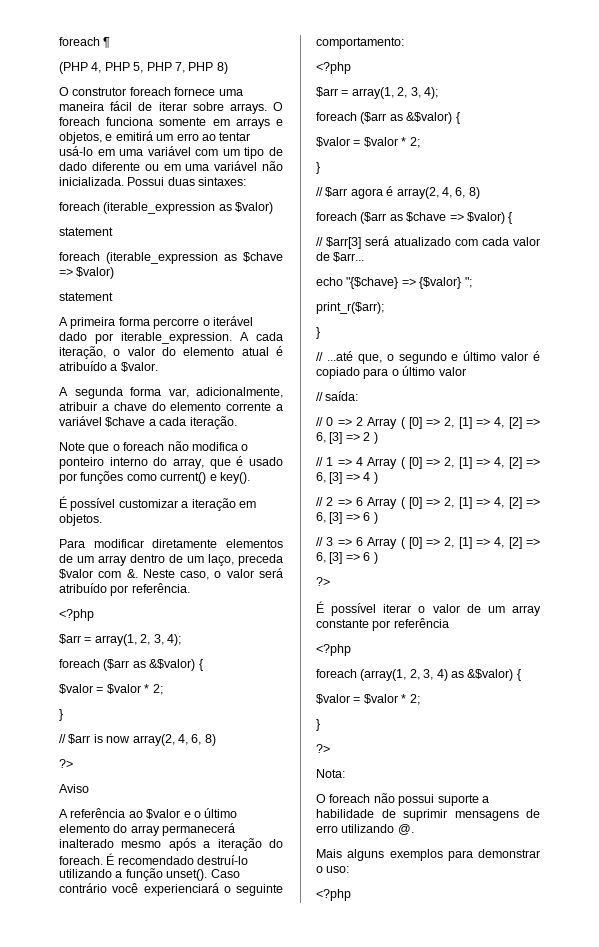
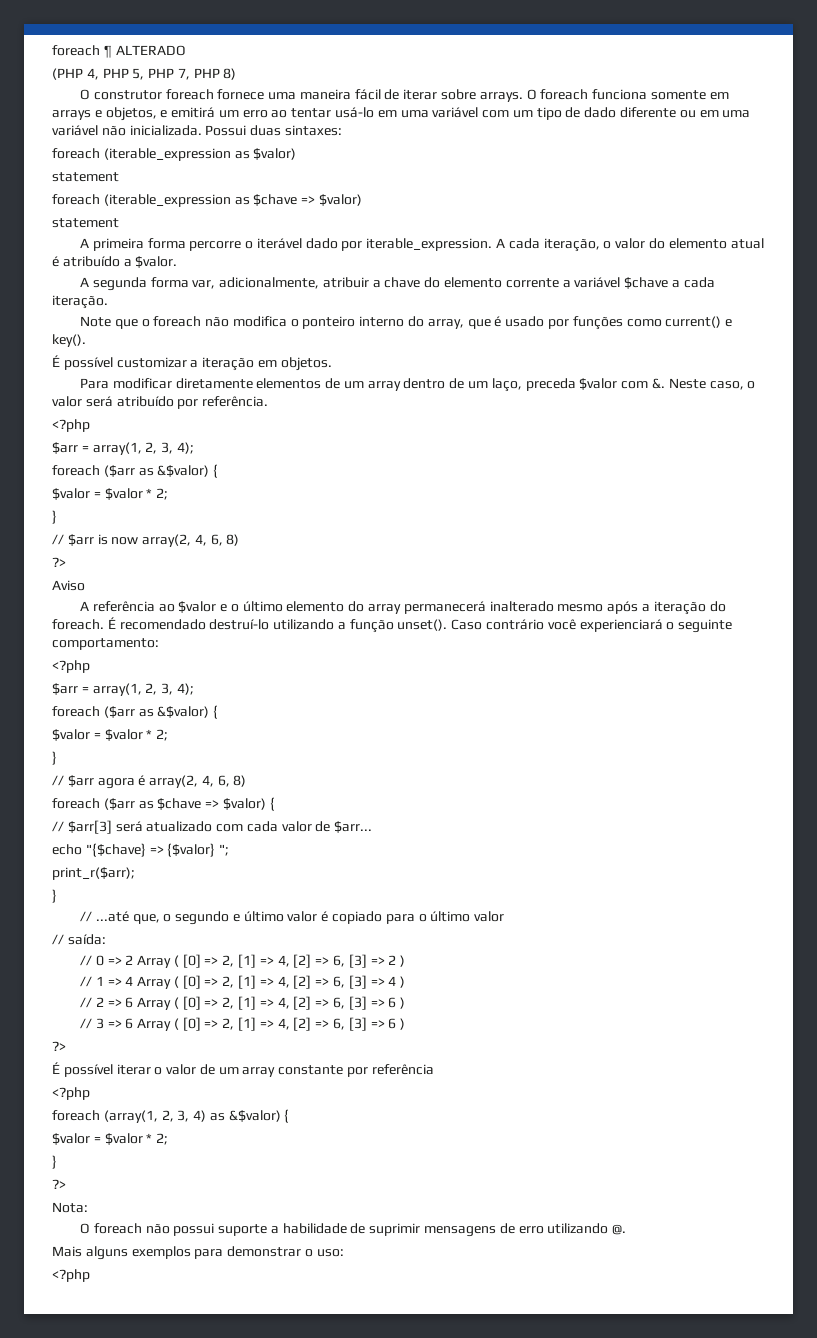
(111, 42) none -> [115,45,186,56] ALTERADO

